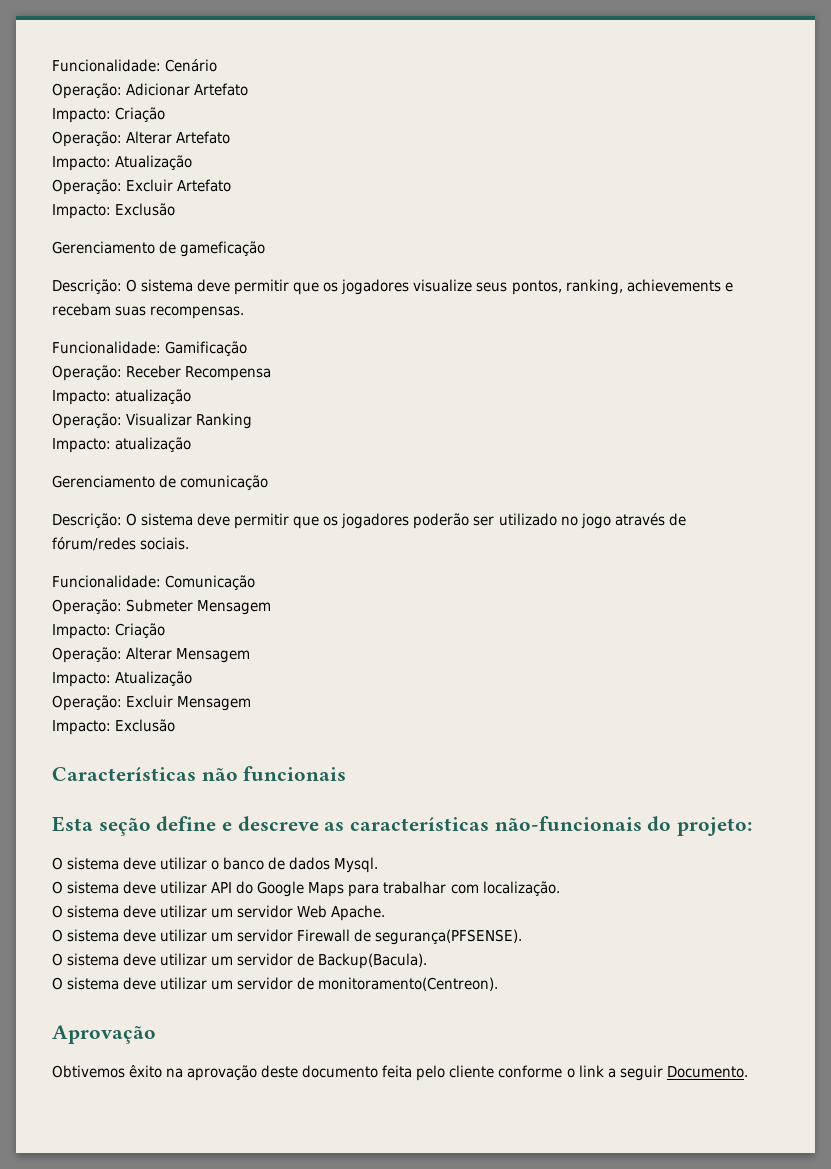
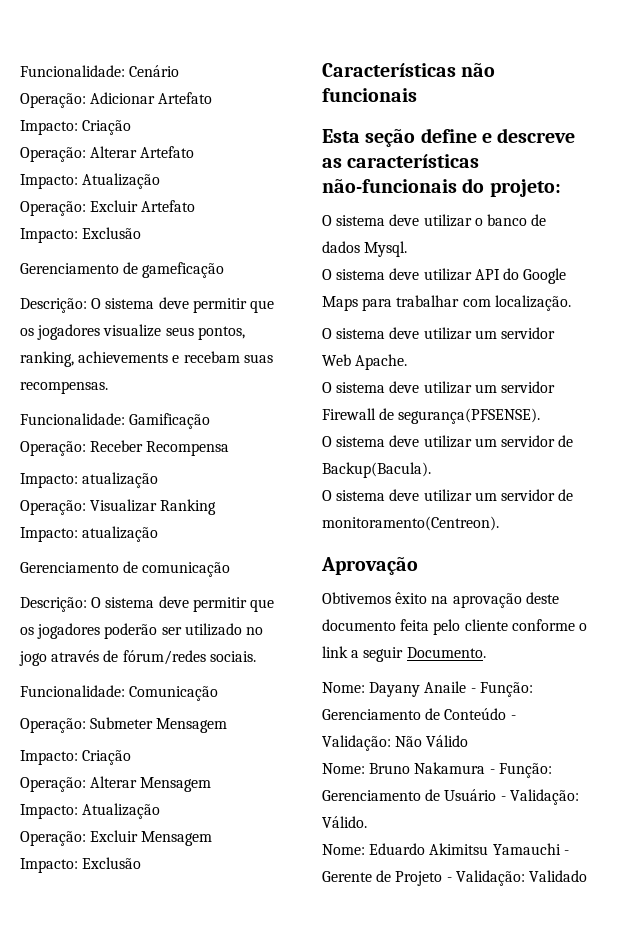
(748, 1072) none -> [322,681,533,697] [322,708,516,720] [322,735,469,751] [322,762,552,778] [322,789,579,805] [322,816,367,828] [322,843,569,855] [322,870,587,886] // Nome: Dayany Anaile - Função: Gerenciamento de Conteúdo - Validação: Não Válido // Nome: Bruno Nakamura - Função: Gerenciamento de Usuário - Validação: Válido. // Nome: Eduardo Akimitsu Yamauchi - Gerente de Projeto - Validação: Validado

